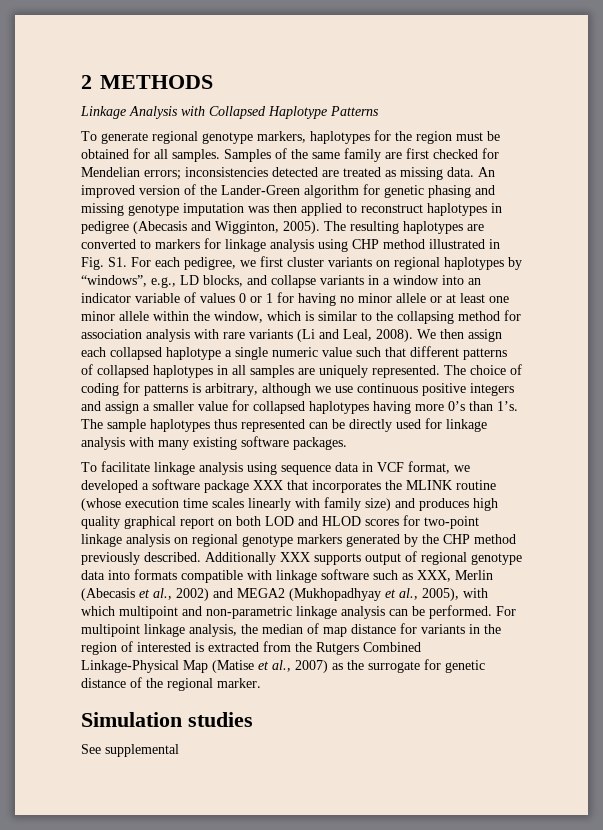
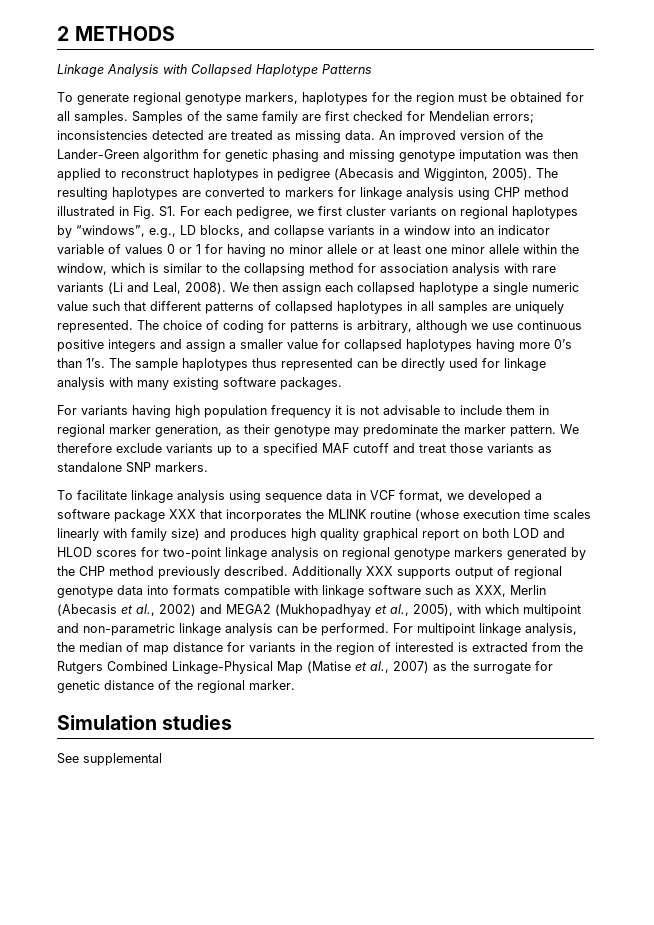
(347, 443) none -> [57,405,549,418] [57,424,579,437] [57,443,552,456] [57,462,208,473] // For variants having high population frequency it is not advisable to include them in regional marker generation, as their genotype may predominate the marker pattern. We therefore exclude variants up to a specified MAF cutoff and treat those variants as standalone SNP markers.

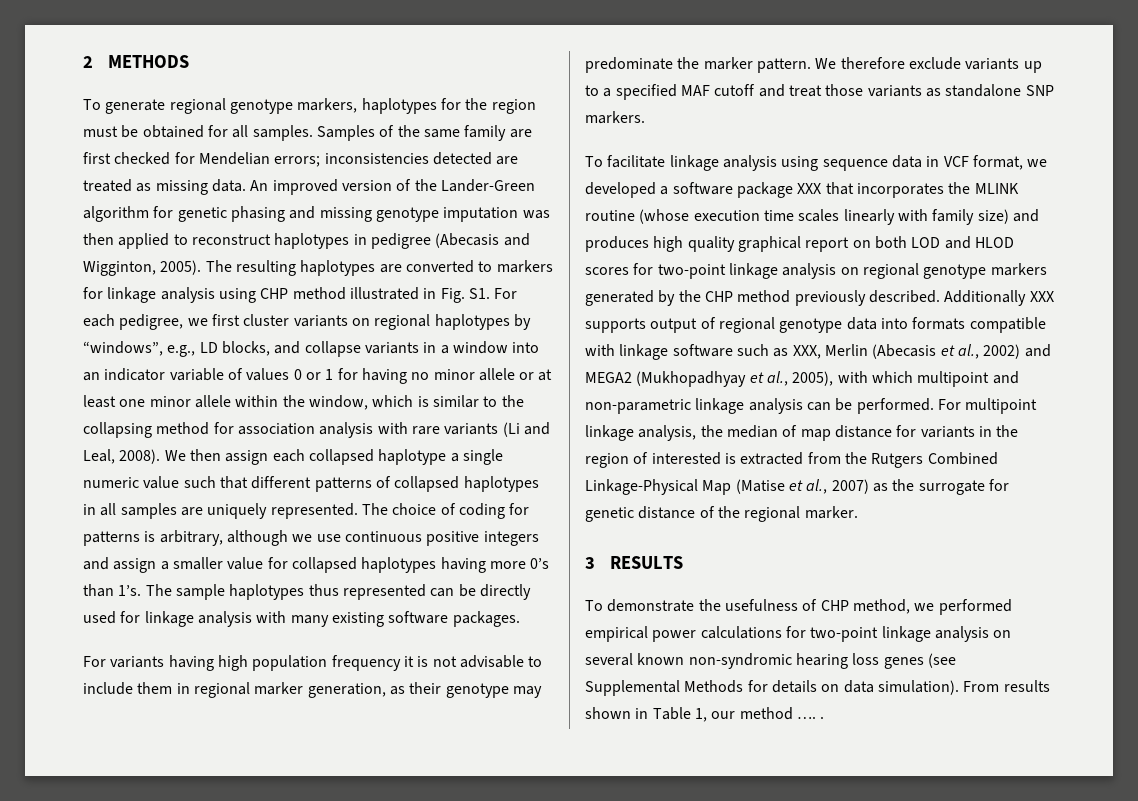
[57,64,372,77] // Linkage Analysis with Collapsed Haplotype Patterns -> (190, 61) none
[57,715,233,730] [57,753,162,766] Simulation studies // See supplemental -> [585,556,684,569] [585,599,1012,615] [585,626,1012,642] [585,653,956,669] [585,680,1050,696] [585,707,825,722] 3 RESULTS // To demonstrate the usefulness of CHP method, we performed empirical power calculations for two-point linkage analysis on several known non-syndromic hearing loss genes (see Supplemental Methods for details on data simulation). From results shown in Table 1, our method …. .

